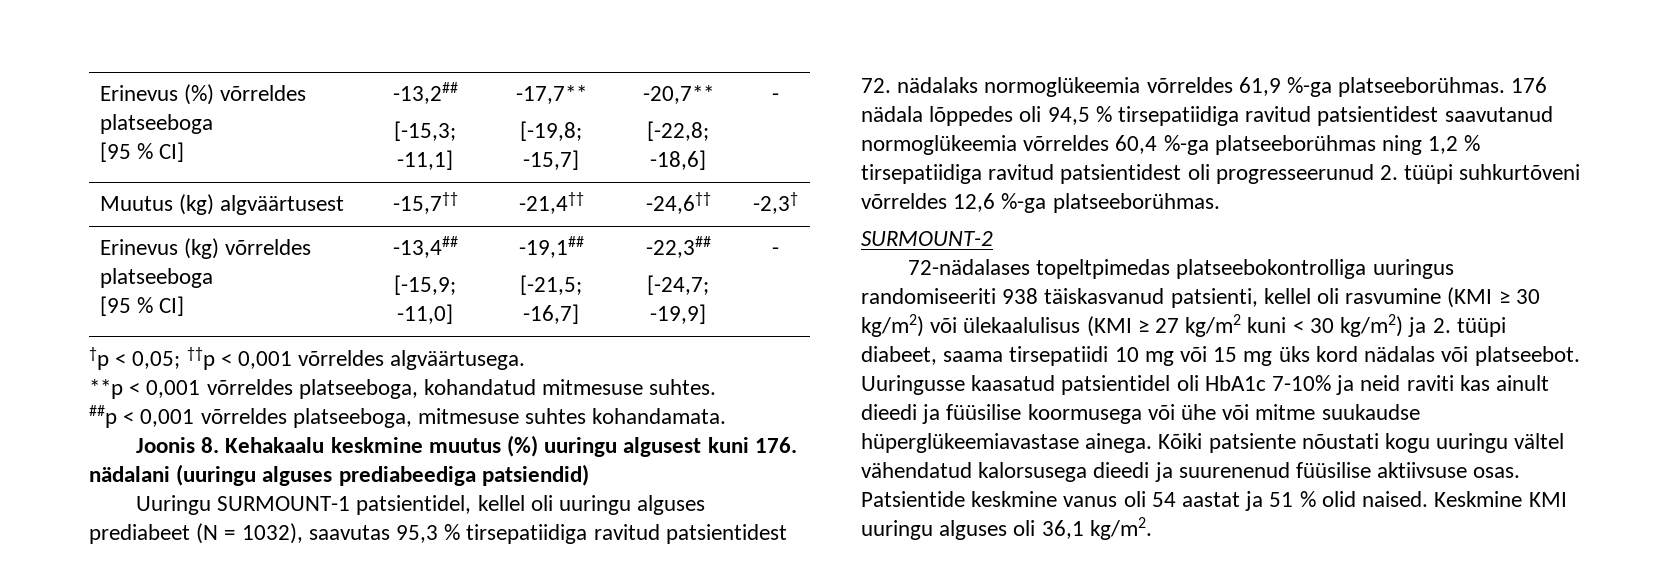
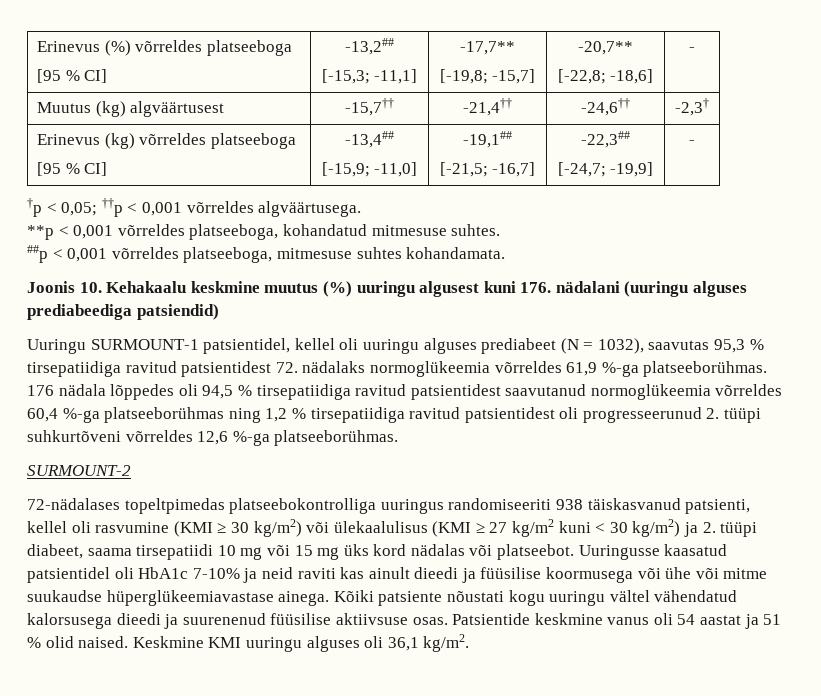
[201,437,220,453] 8. -> [79,282,102,293] 10.

